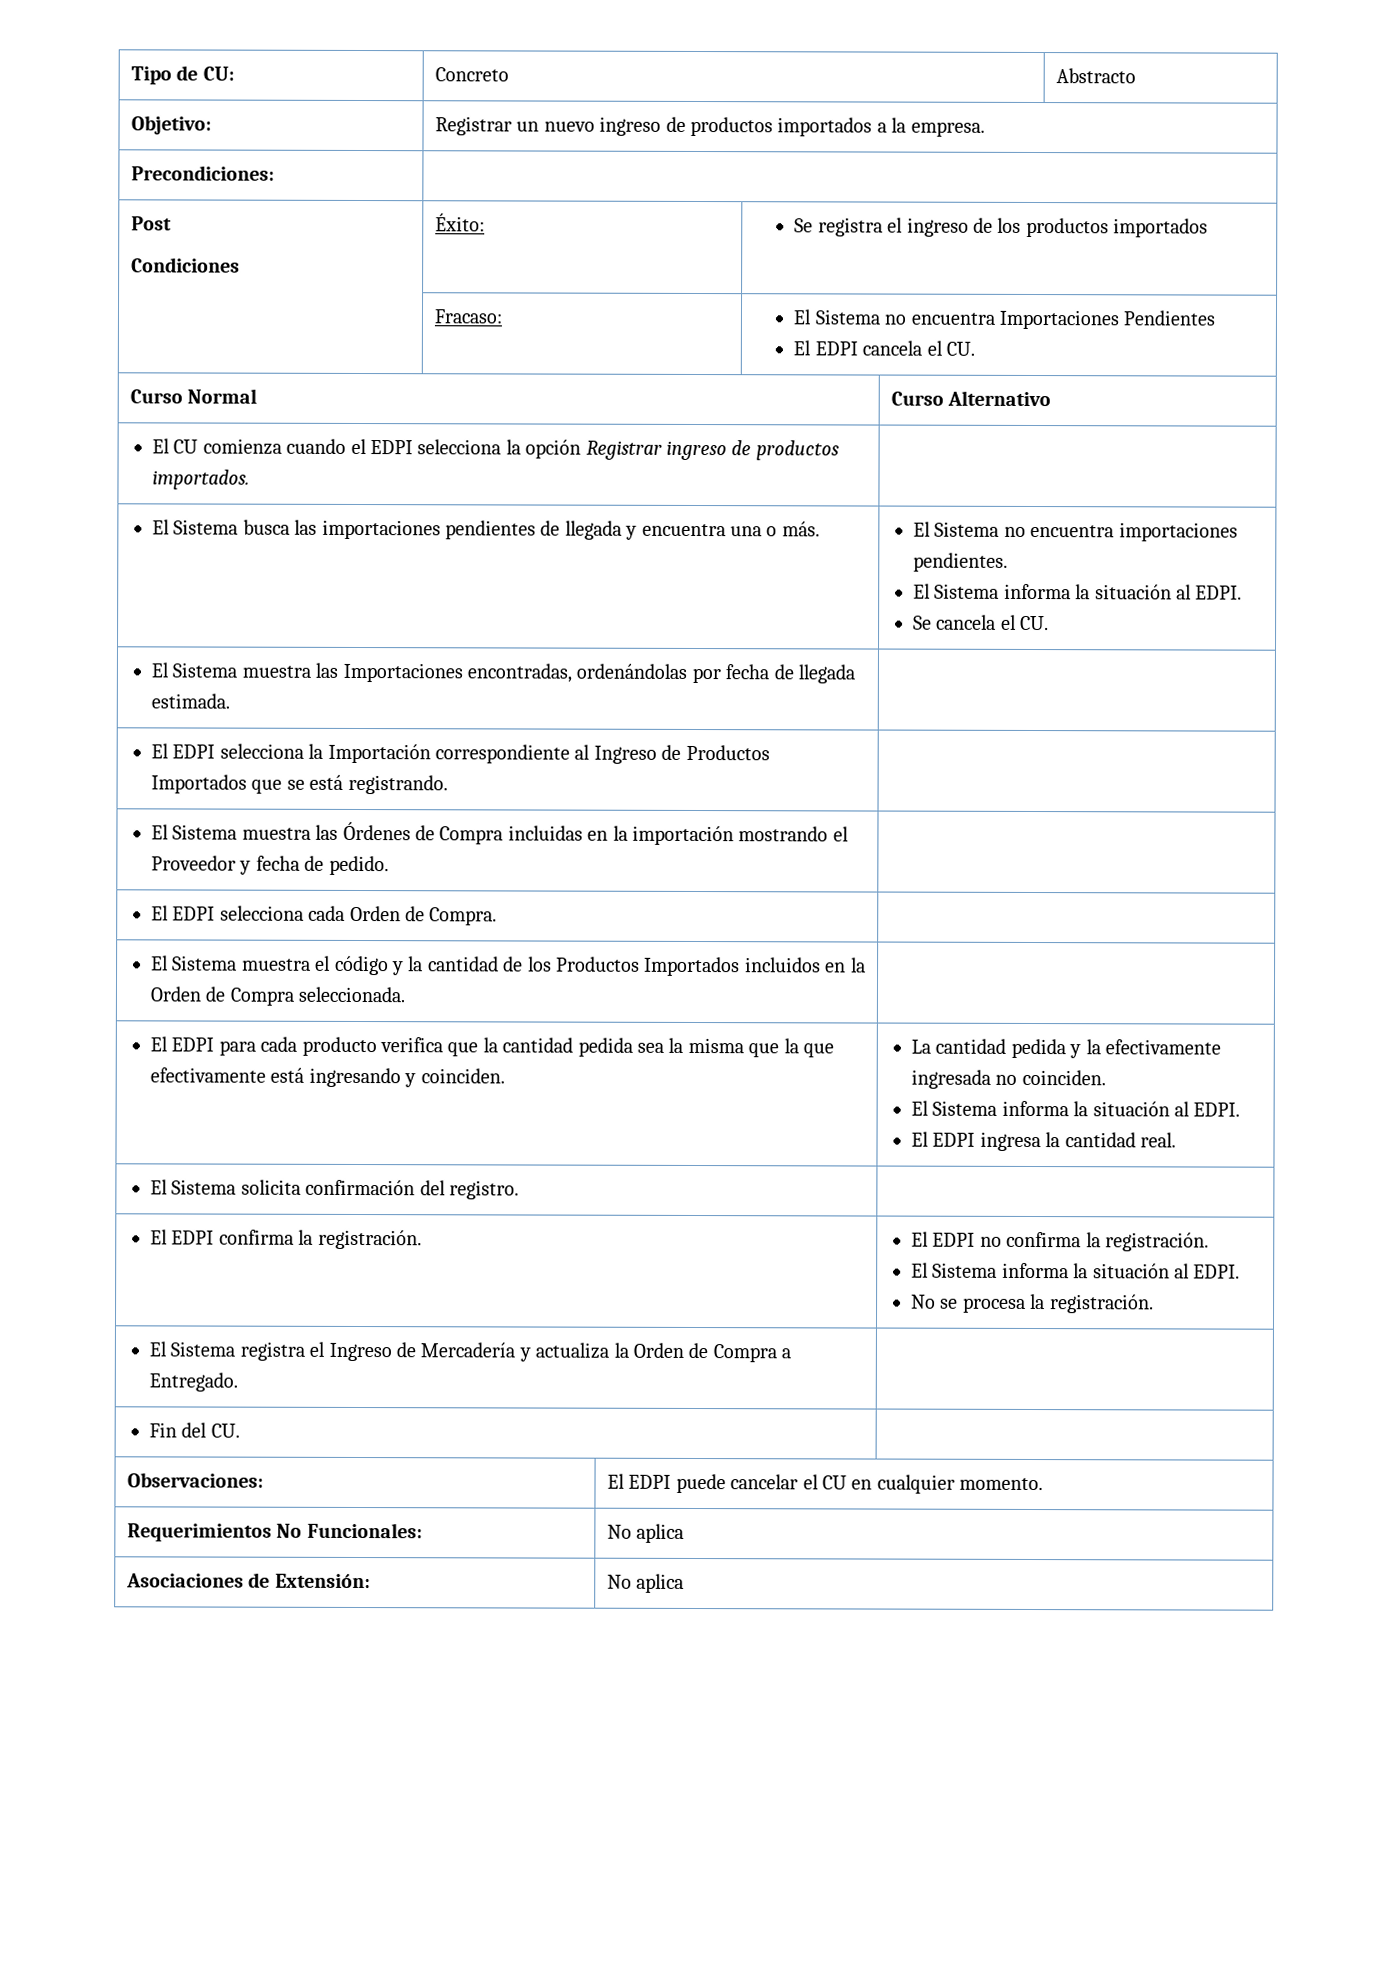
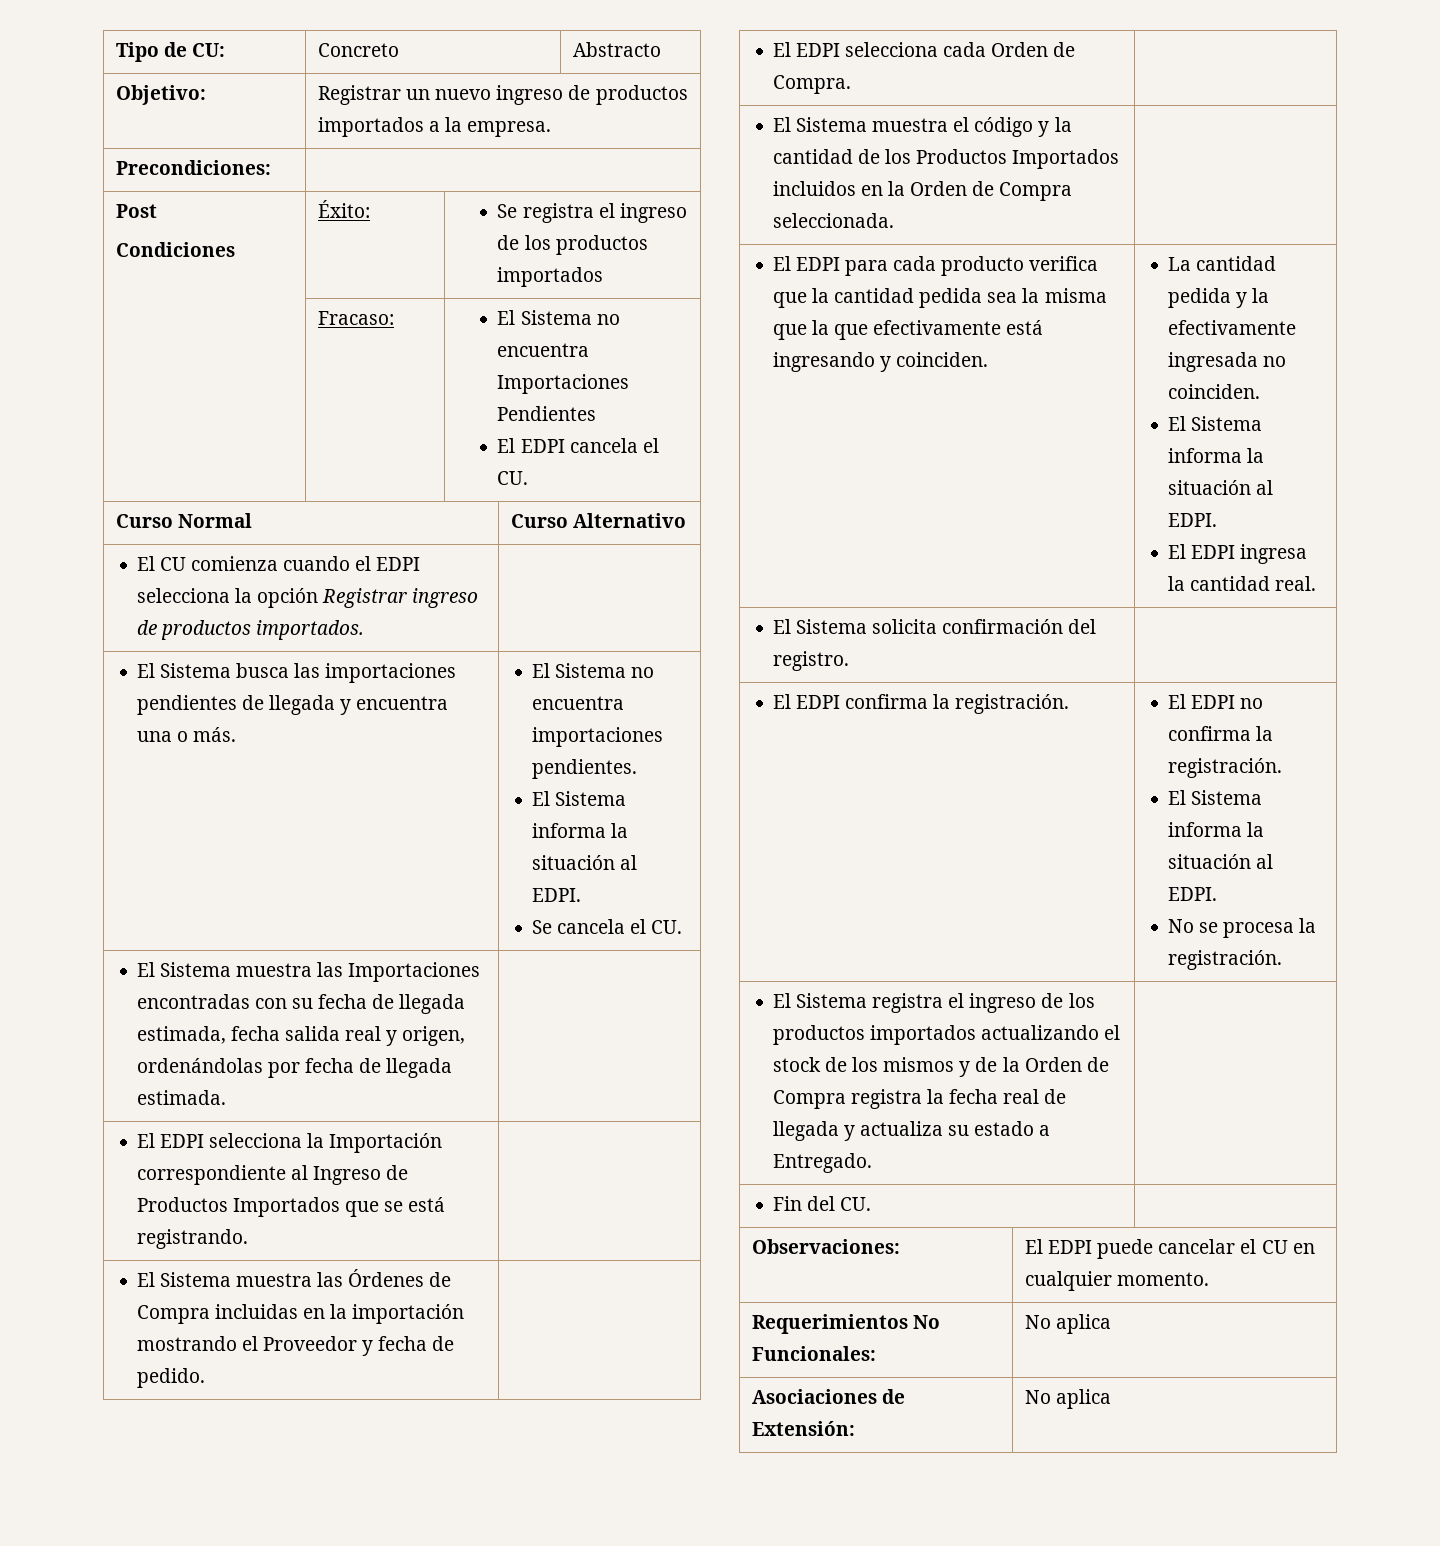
[467,663,573,683] encontradas, -> [136,994,466,1014] [136,1026,466,1046] encontradas con su fecha de llegada estimada, fecha salida real y origen,
[328,1342,777,1363] Ingreso de Mercadería y actualiza la Orden de Compra -> [969,993,1095,1013] [772,1025,1121,1045] [772,1057,1109,1077] [772,1089,1067,1109] [772,1121,1035,1141] ingreso de los productos importados actualizando el stock de los mismos y de la Orden de Compra registra la fecha real de llegada y actualiza su estado

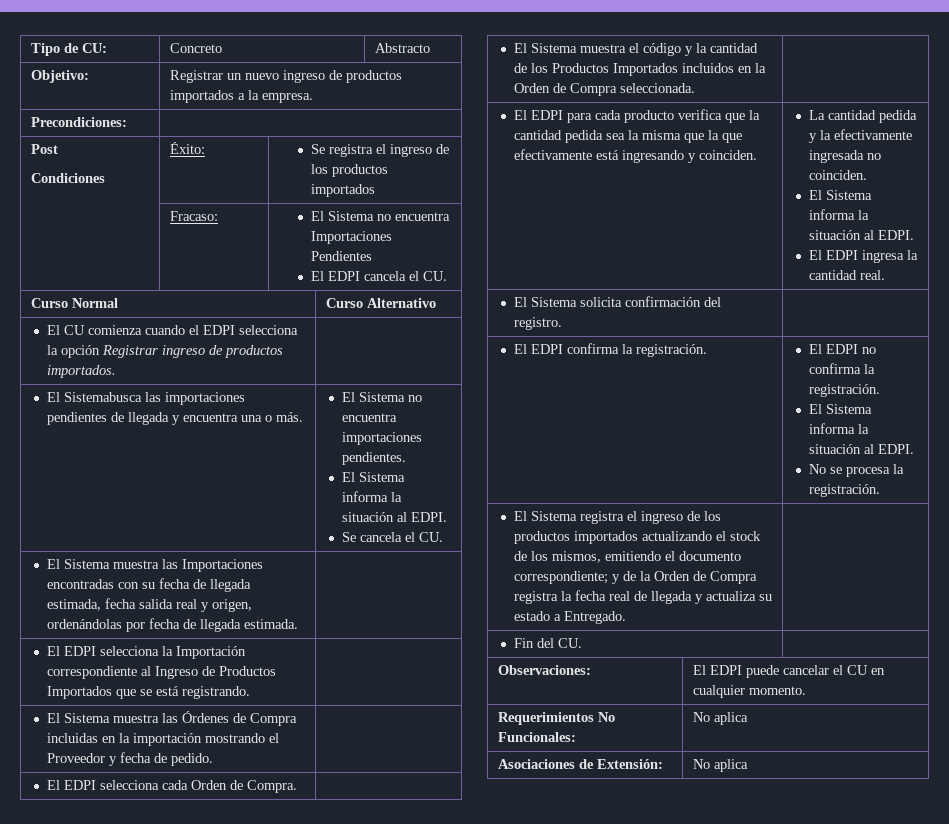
[159,663,290,678] Sistema busca -> [63,392,142,402] Sistemabusca
[883,1057,955,1072] mismos -> [551,551,741,563] [513,571,608,584] mismos, emitiendo el documento correspondiente;

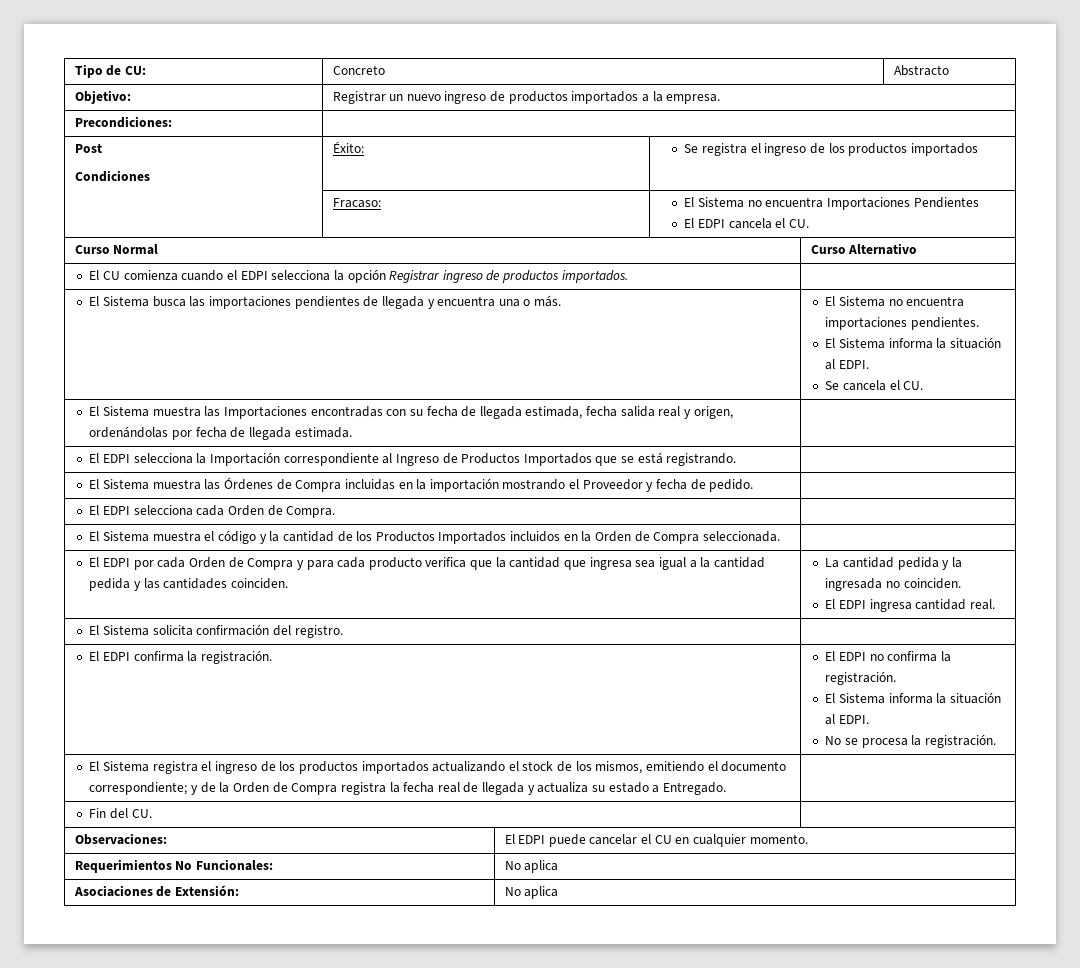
[63,392,142,402] Sistemabusca -> [103,296,186,307] Sistema busca
(563, 115) none -> [133,557,304,570] por cada Orden de Compra y
[564,130,742,143] [513,149,696,163] pedida sea la misma que la que efectivamente está ingresando y -> [564,557,765,570] [89,578,228,591] que ingresa sea igual a la cantidad pedida y las cantidades
[833,129,912,140] efectivamente -> (962, 562) none
[808,190,872,200] [808,209,869,220] [808,230,914,240] // El Sistema informa la situación al EDPI. -> (961, 583) none
[906,250,918,260] la -> (912, 605) none

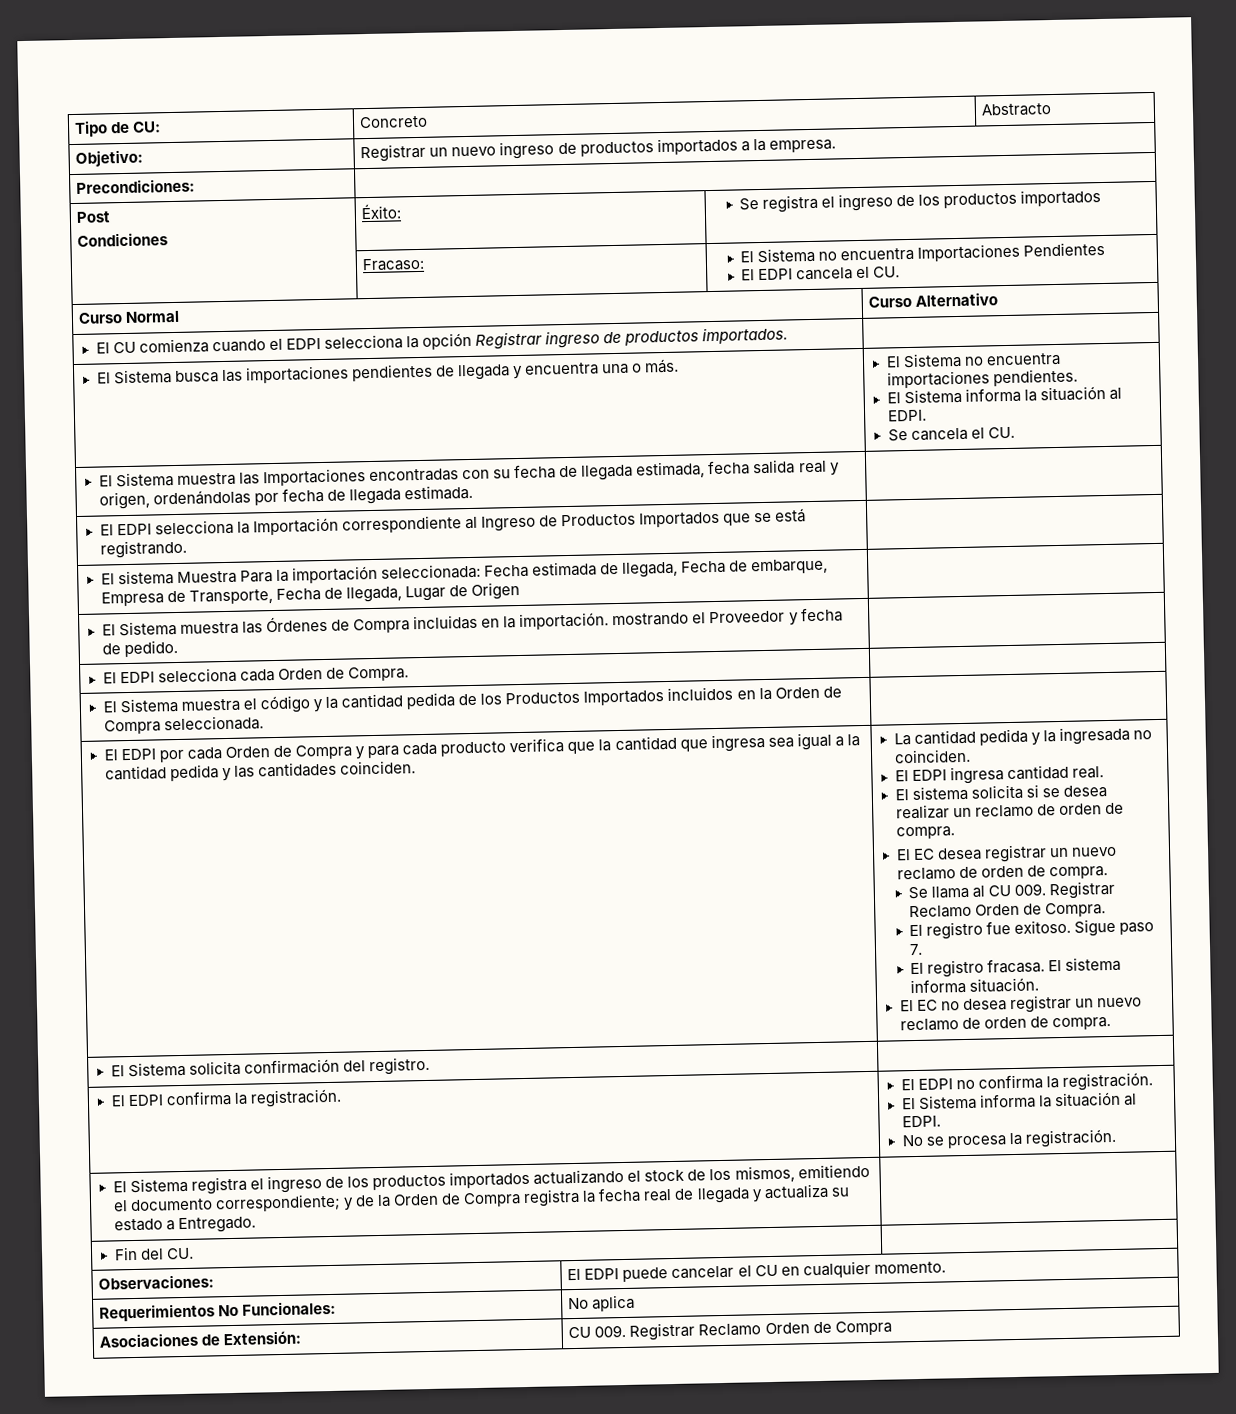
(737, 459) none -> [100,558,829,586] [100,581,521,607] // El sistema Muestra Para la importación seleccionada: Fecha estimada de llegada, Fecha de embarque, Empresa de Transporte, Fecha de llegada, Lugar de Origen |
[429,478,499,492] importación -> [519,612,610,630] importación.
(334, 536) none -> [406,692,456,710] pedida
(995, 604) none -> [894,784,1108,802] [895,802,1125,820] [895,826,955,840] [895,844,1118,863] [896,865,1109,881] [908,880,1117,900] [909,902,1107,919] [909,918,1155,940] [909,943,924,956] [910,956,1122,978] [910,977,1040,995] [899,994,1143,1014] [899,1016,1112,1032] // El sistema solicita si se desea realizar un reclamo de orden de compra. // El EC desea registrar un nuevo reclamo de orden de compra. // Se llama al CU 009. Registrar Reclamo Orden de Compra. // El registro fue exitoso. Sigue paso 7. // El registro fracasa. El sistema informa situación. // El EC no desea registrar un nuevo reclamo de orden de compra.
[504,886,559,899] No aplica -> [568,1320,892,1341] CU 009. Registrar Reclamo Orden de Compra

